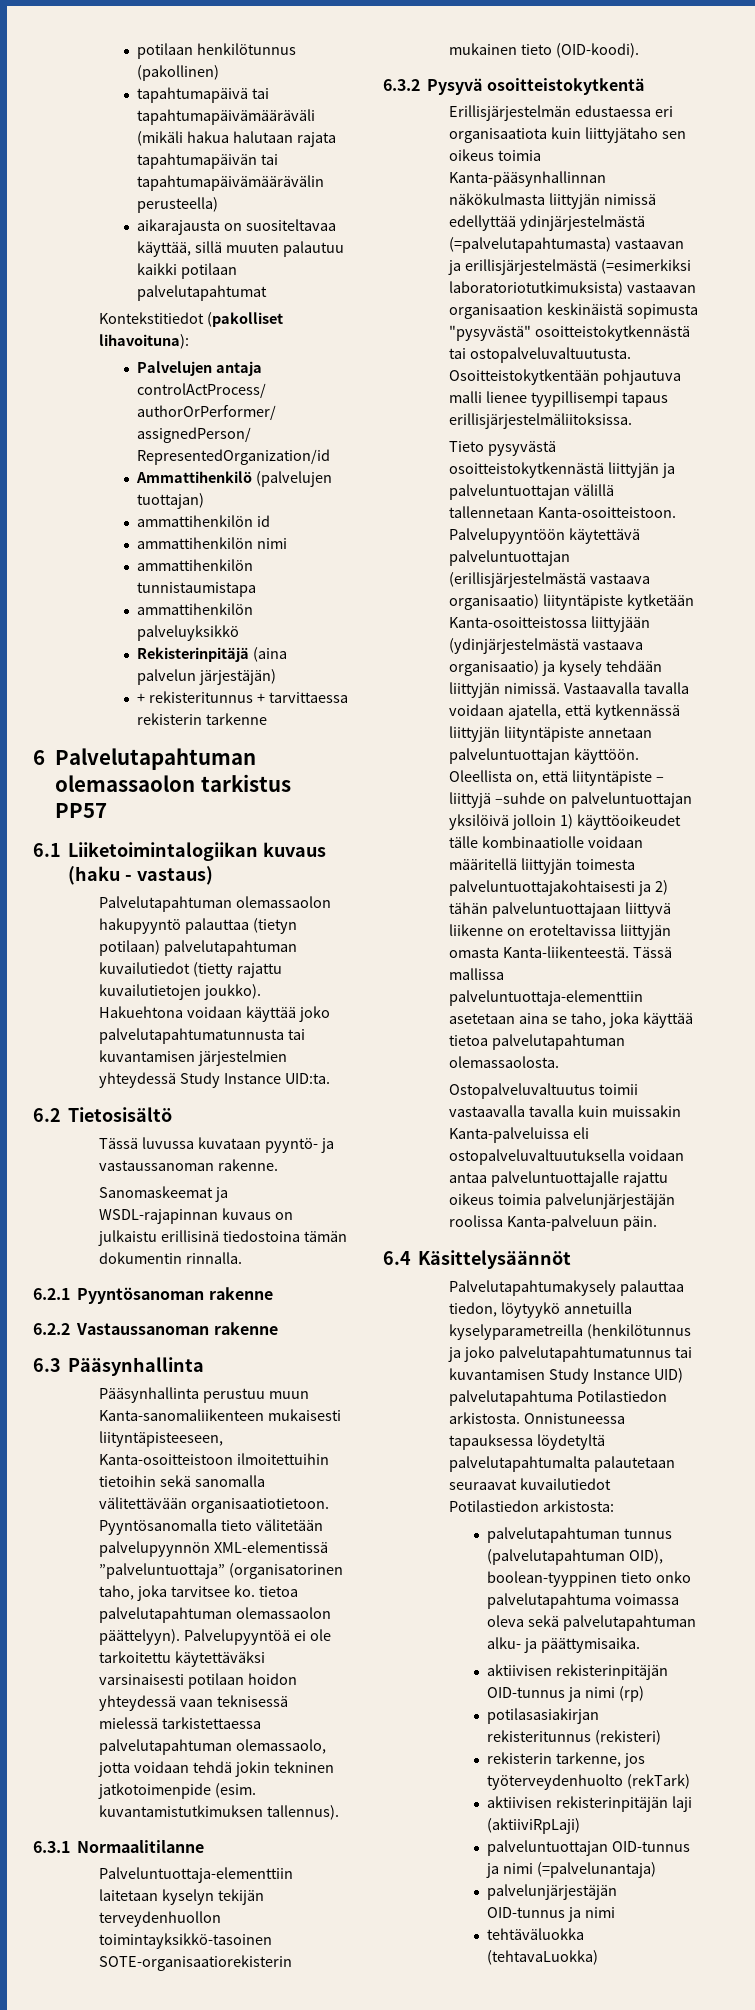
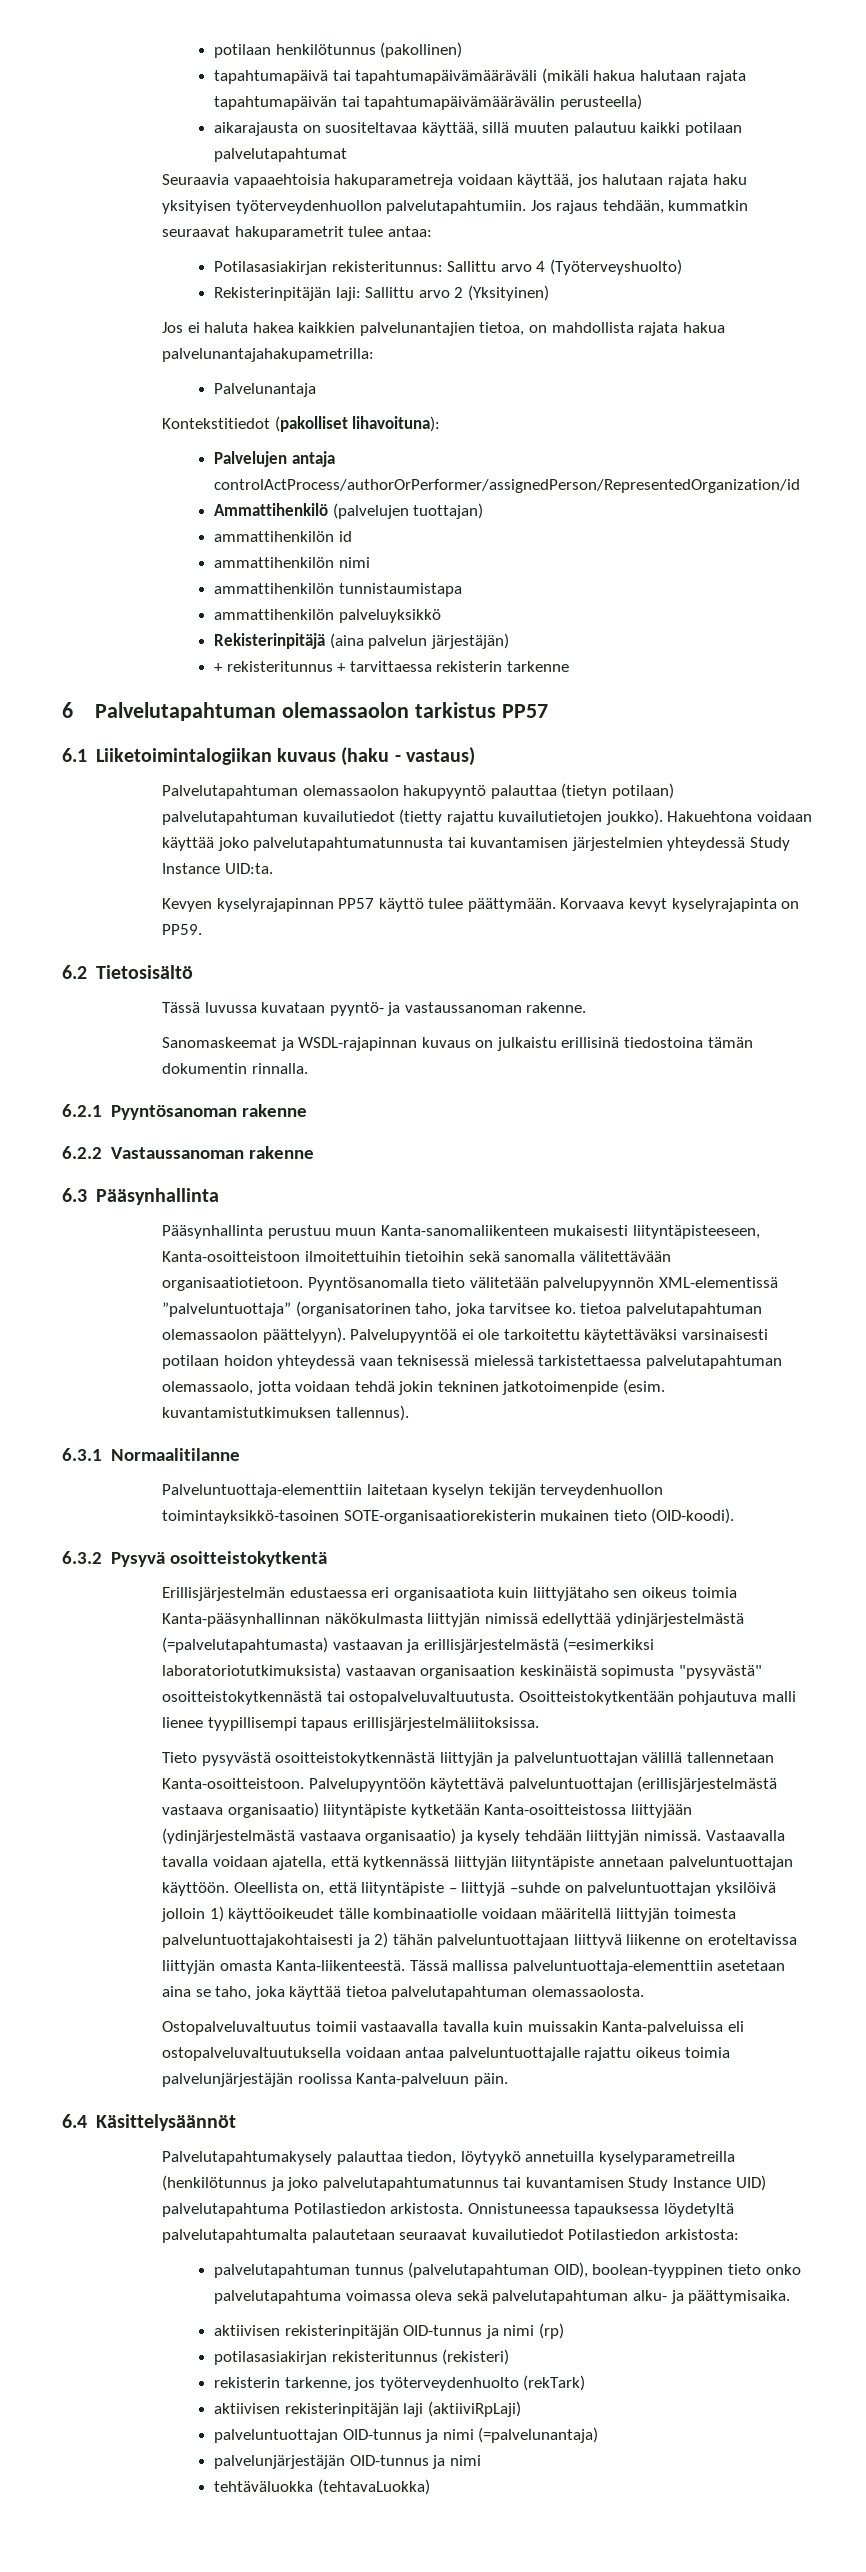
(267, 293) none -> [161,174,747,188] [161,200,749,214] [161,226,432,240] [213,259,682,275] [213,285,549,301] [161,322,725,336] [161,348,374,362] [213,383,316,397] // Seuraavia vapaaehtoisia hakuparametreja voidaan käyttää, jos halutaan rajata haku yksityisen työterveydenhuollon palvelutapahtumiin. Jos rajaus tehdään, kummatkin seuraavat hakuparametrit tulee antaa: // Potilasasiakirjan rekisteritunnus: Sallittu arvo 4 (Työterveyshuolto) // Rekisterinpitäjän laji: Sallittu arvo 2 (Yksityinen) // Jos ei haluta hakea kaikkien palvelunantajien tietoa, on mahdollista rajata hakua palvelunantajahakupametrilla: // Palvelunantaja
(330, 1078) none -> [161,898,800,912] [161,924,202,935] // Kevyen kyselyrajapinnan PP57 käyttö tulee päättymään. Korvaava kevyt kyselyrajapinta on PP59.

